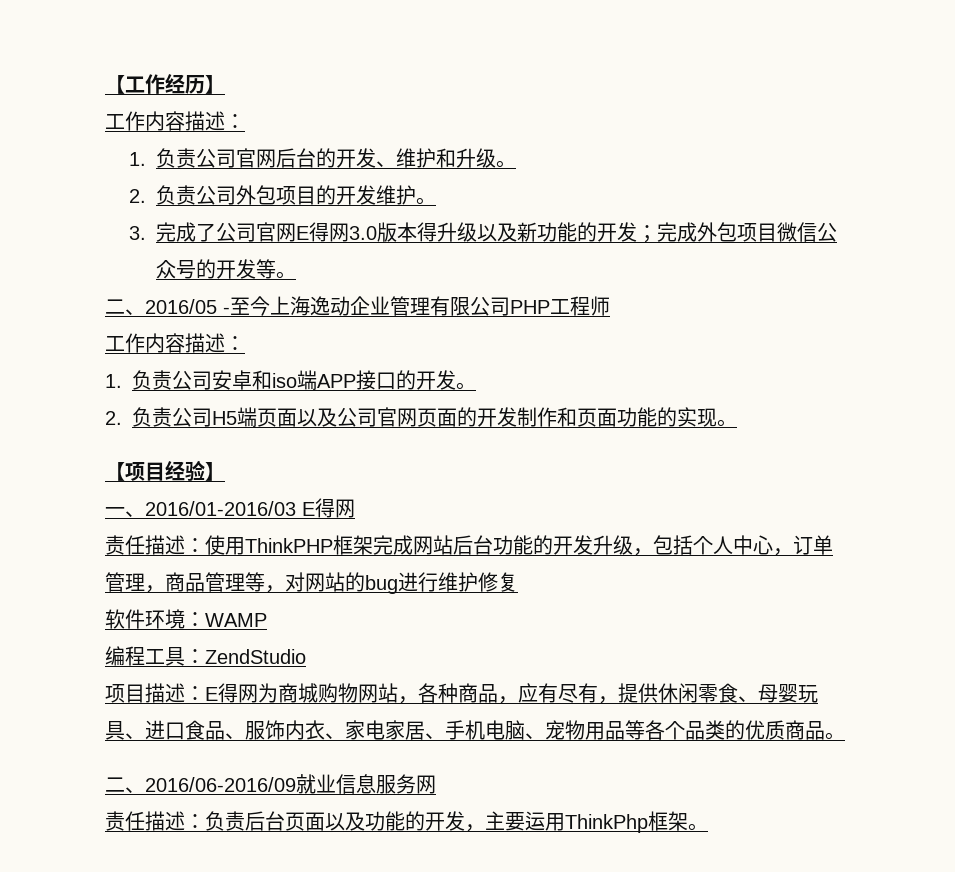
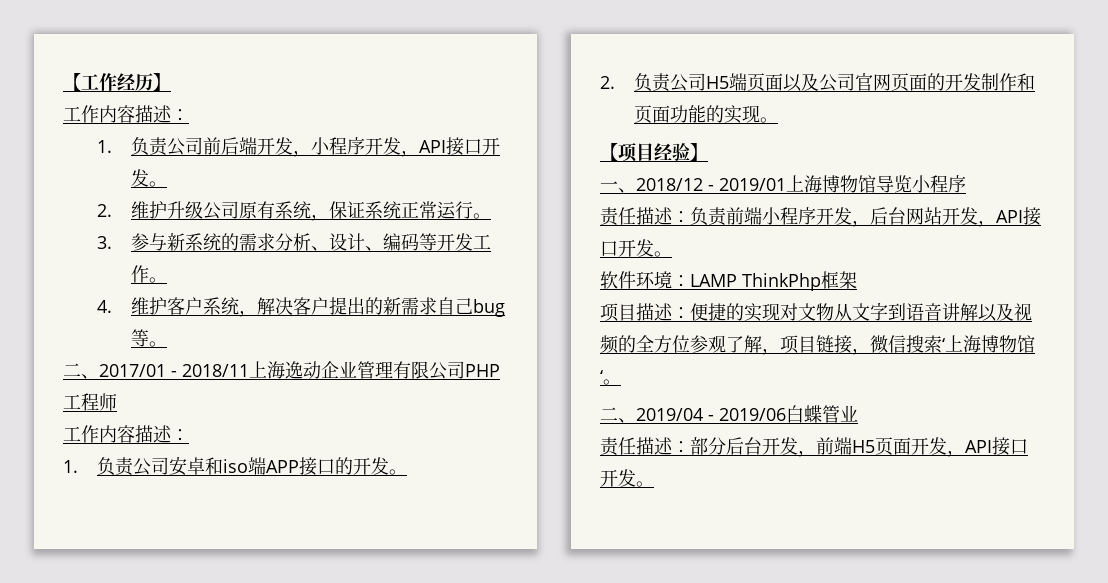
[236,148,517,168] [129,185,437,205] [129,222,838,243] [156,259,257,279] 官网后台的开发、维护和升级。 // 2.负责公司外包项目的开发维护。 // 3.完成了公司官网E得网3.0版本得升级以及新功能的开发；完成外包项目微信公众号的开发 -> [203,137,501,157] [131,169,168,187] [97,201,492,221] [97,233,492,251] [131,265,168,283] [97,297,506,317] 前后端开发，小程序开发，API接口开发。 // 2.维护升级公司原有系统，保证系统正常运行。 // 3.参与新系统的需求分析、设计、编码等开发工作。 // 4.维护客户系统，解决客户提出的新需求自己bug
[145,296,270,316] 2016/05 -至今 -> [99,364,249,377] 2017/01 - 2018/11
[145,498,355,518] [105,535,833,556] [105,572,518,594] [105,609,267,629] [105,646,306,666] [105,683,818,704] [105,720,845,740] [105,774,436,794] [105,811,688,833] 2016/01-2016/03 E得网 // 责任描述：使用ThinkPHP框架完成网站后台功能的开发升级，包括个人中心，订单管理，商品管理等，对网站的bug进行维护修复 // 软件环境：WAMP // 编程工具：ZendStudio // 项目描述：E得网为商城购物网站，各种商品，应有尽有，提供休闲零食、母婴玩具、进口食品、服饰内衣、家电家居、手机电脑、宠物用品等各个品类的优质商品。 // 二、2016/06-2016/09就业信息服务网 // 责任描述：负责后台页面以及功能的开发，主要运用ThinkPhp框架 -> [636,175,966,193] [600,207,1041,227] [600,239,672,257] [600,271,857,291] [600,302,1032,322] [600,335,1035,355] [600,370,621,385] [600,405,858,423] [600,437,1028,457] [600,469,636,487] 2018/12 - 2019/01上海博物馆导览小程序 // 责任描述：负责前端小程序开发，后台网站开发，API接口开发。 // 软件环境：LAMP ThinkPhp框架 // 项目描述：便捷的实现对文物从文字到语音讲解以及视频的全方位参观了解，项目链接，微信搜索‘上海博物馆‘。 // 二、2019/04 - 2019/06白蝶管业 // 责任描述：部分后台开发，前端H5页面开发，API接口开发

